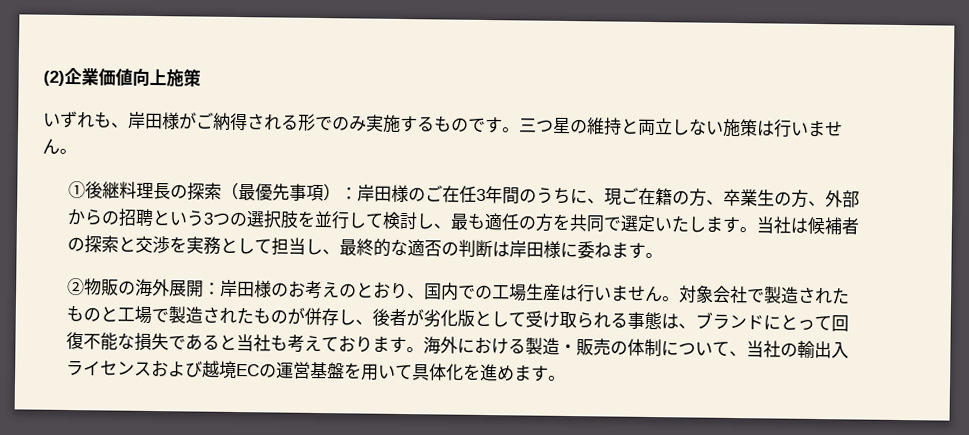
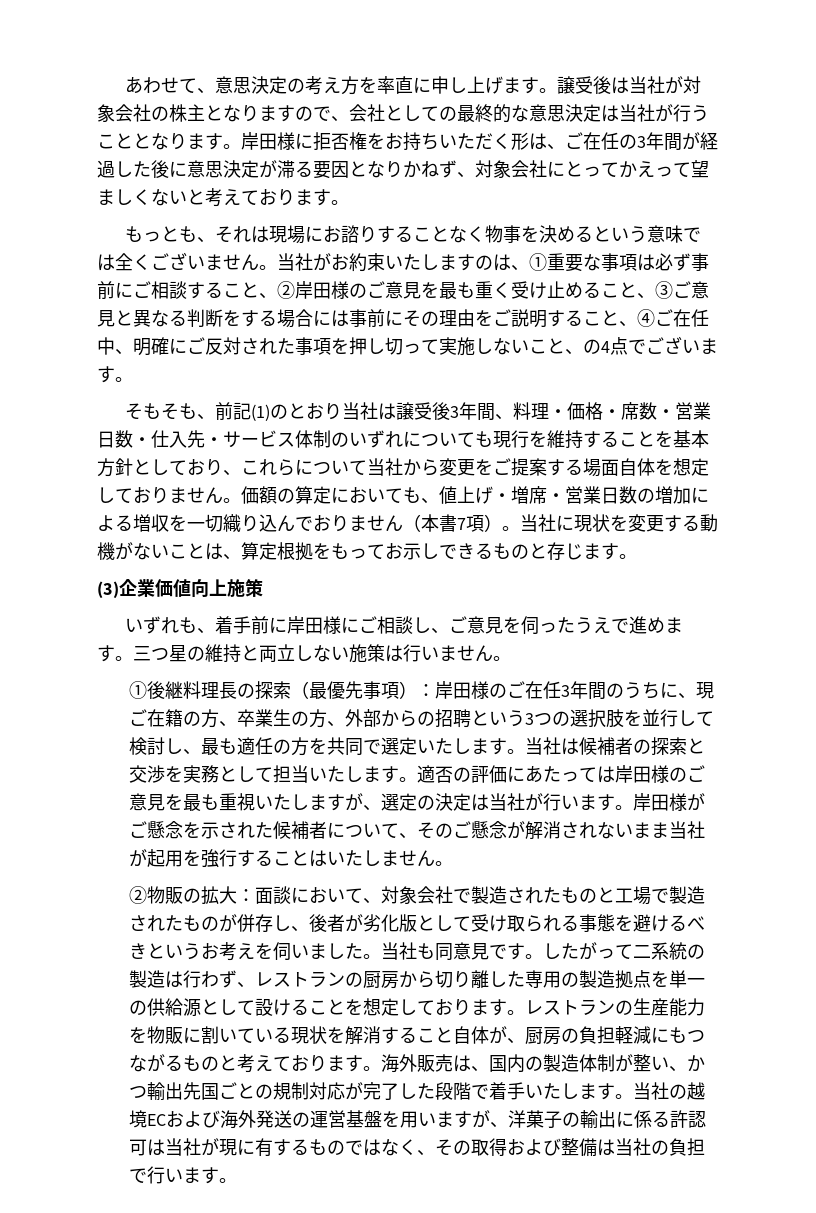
[43,70,65,86] (2) -> [125,76,702,95] [97,104,709,123] [97,132,718,151] [97,160,709,179] [97,188,349,207] [125,225,702,244] [97,252,709,272] [97,281,709,299] [97,309,709,328] [97,336,718,356] [97,366,133,383] [125,402,712,421] [97,430,709,449] [97,458,709,477] [97,486,709,504] [97,514,718,533] [97,542,637,561] [97,581,119,598] あわせて、意思決定の考え方を率直に申し上げます。譲受後は当社が対象会社の株主となりますので、会社としての最終的な意思決定は当社が行うこととなります。岸田様に拒否権をお持ちいただく形は、ご在任の3年間が経過した後に意思決定が滞る要因となりかねず、対象会社にとってかえって望ましくないと考えております。 // もっとも、それは現場にお諮りすることなく物事を決めるという意味では全くございません。当社がお約束いたしますのは、①重要な事項は必ず事前にご相談すること、②岸田様のご意見を最も重く受け止めること、③ご意見と異なる判断をする場合には事前にその理由をご説明すること、④ご在任中、明確にご反対された事項を押し切って実施しないこと、の4点でございます。 // そもそも、前記(1)のとおり当社は譲受後3年間、料理・価格・席数・営業日数・仕入先・サービス体制のいずれについても現行を維持することを基本方針としており、これらについて当社から変更をご提案する場面自体を想定しておりません。価額の算定においても、値上げ・増席・営業日数の増加による増収を一切織り込んでおりません（本書7項）。当社に現状を変更する動機がないことは、算定根拠をもってお示しできるものと存じます。 // (3)
[128,111,486,133] 岸田様がご納得される形でのみ実施するもので -> [215,616,684,634] 着手前に岸田様にご相談し、ご意見を伺ったうえで進めま
[305,238,664,259] [67,277,681,303] し、最終的な適否の判断は岸田様に委ねます。 // ②物販の海外展開：岸田様のお考えのとおり、国内での工場生産は行いません。 -> [309,765,706,783] [129,793,706,811] [129,821,706,840] [129,849,454,868] [129,886,382,905] いたします。適否の評価にあたっては岸田様のご意見を最も重視いたしますが、選定の決定は当社が行います。岸田様がご懸念を示された候補者について、そのご懸念が解消されないまま当社が起用を強行することはいたしません。 // ②物販の拡大：面談において、
[661,311,850,332] [66,331,289,352] は、ブランドにとって回復不能な損失であると当社も -> [615,914,706,932] [129,942,706,961] [129,970,706,989] [129,998,706,1017] [129,1026,706,1045] [129,1054,238,1072] を避けるべきというお考えを伺いました。当社も同意見です。したがって二系統の製造は行わず、レストランの厨房から切り離した専用の製造拠点を単一の供給源として設けることを想定しております。レストランの生産能力を物販に割いている現状を解消すること自体が、厨房の負担軽減にもつながるものと
[457,336,850,359] [66,359,516,382] における製造・販売の体制について、当社の輸出入ライセンスおよび越境ECの運営基盤を用いて具体化を進め -> [417,1054,706,1073] [129,1082,706,1100] [129,1110,707,1129] [129,1138,706,1157] [129,1166,184,1184] 販売は、国内の製造体制が整い、かつ輸出先国ごとの規制対応が完了した段階で着手いたします。当社の越境ECおよび海外発送の運営基盤を用いますが、洋菓子の輸出に係る許認可は当社が現に有するものではなく、その取得および整備は当社の負担で行い

